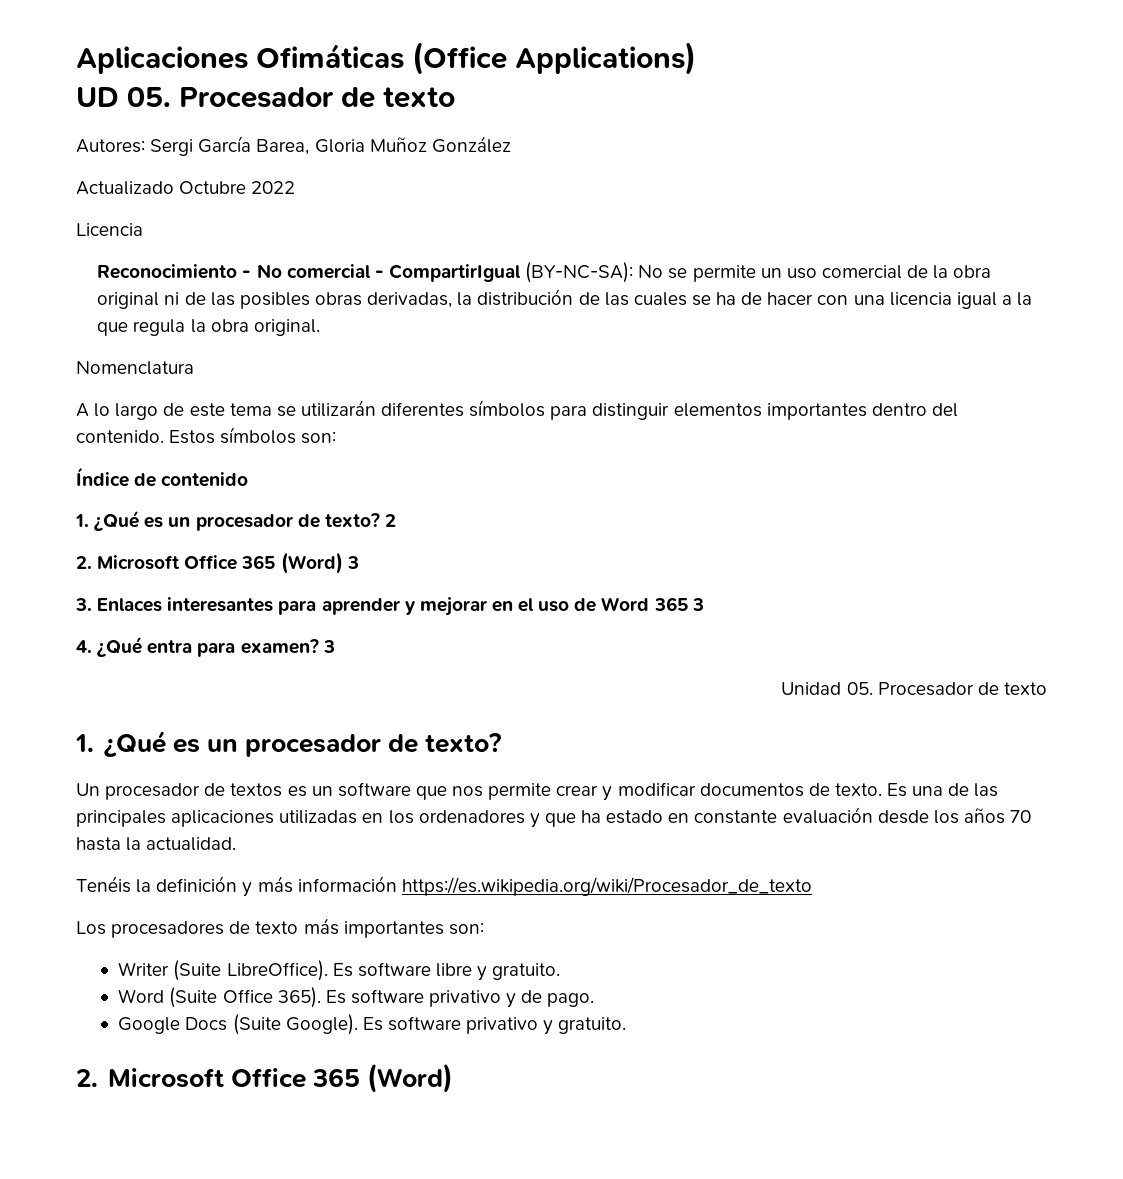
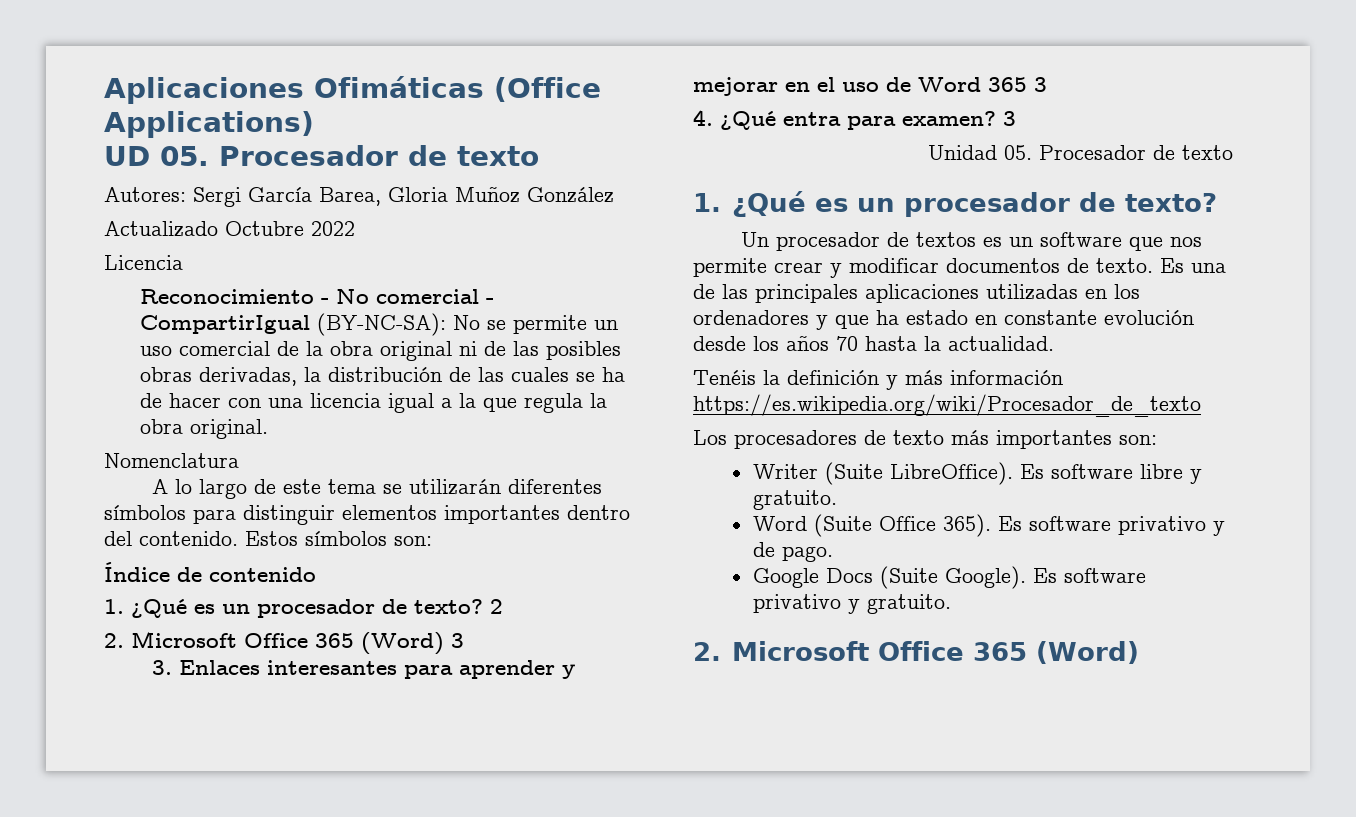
[782,807,873,824] evaluación -> [1104,310,1194,325] evolución

